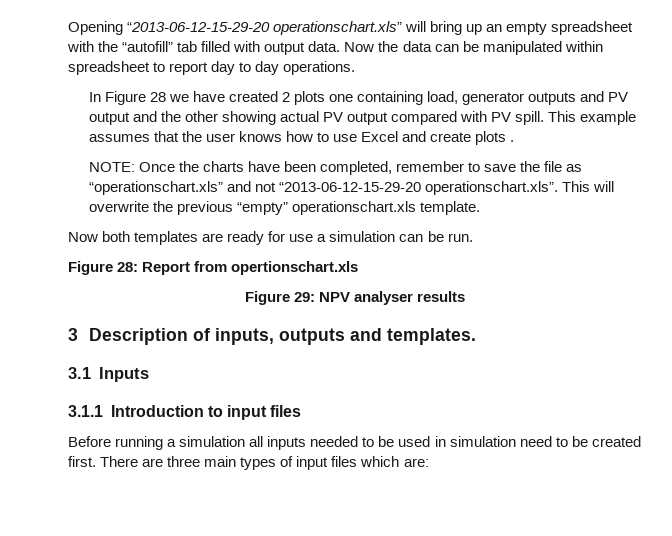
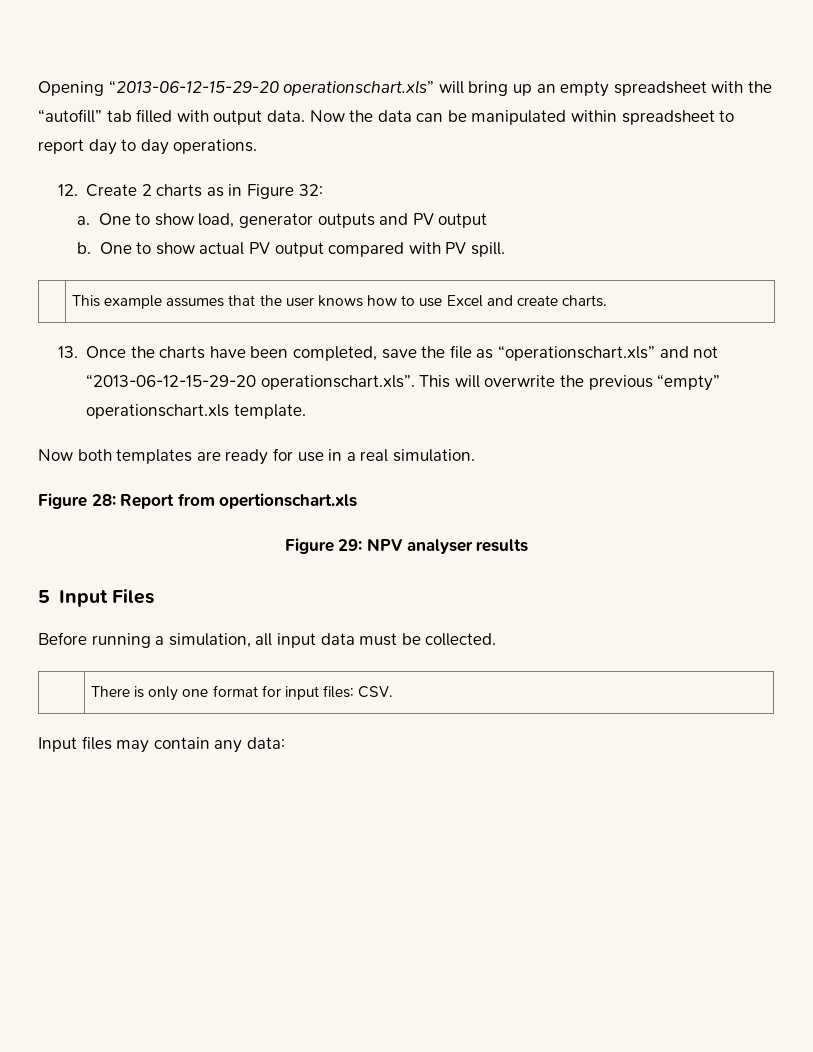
[88,91,424,105] In Figure 28 we have created 2 plots one containing -> [57,184,323,199] [77,213,194,226] 12. Create 2 charts as in Figure 32: // a. One to show
[132,111,276,125] and the other showing -> [77,242,195,255] // b. One to show
(545, 118) none -> (505, 249) // |
[475,131,515,145] [88,162,135,172] plots . // NOTE: -> [562,295,608,307] [57,346,78,358] charts. // 13.
[396,161,481,172] remember to -> (378, 353) none
[317,231,473,242] a simulation can be run. -> [328,449,475,462] in a real simulation.
[68,328,476,345] [68,367,149,382] [68,405,302,420] [68,436,641,450] [68,456,429,470] 3 Description of inputs, outputs and templates. // 3.1 Inputs // 3.1.1 Introduction to input files // Before running a simulation all inputs needed to be used in simulation need to be created first. There are three main types of input files which are: -> [38,589,154,607] [38,632,497,648] [90,685,394,701] [38,736,285,753] 5 Input Files // Before running a simulation, all input data must be collected. // | There is only one format for input files: CSV. // Input files may contain any data:

